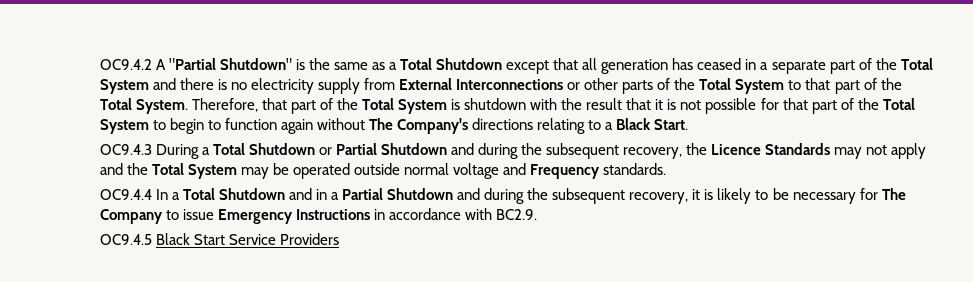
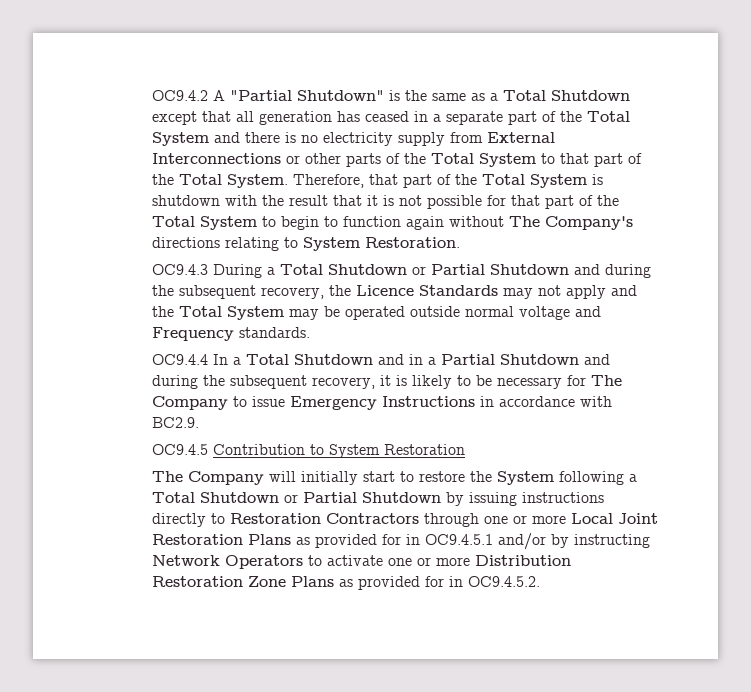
[605,118,689,130] a Black Start. -> [303,237,461,251] System Restoration.
[155,233,339,245] Black Start Service Providers -> [213,444,466,458] [152,471,638,485] [152,492,605,506] [152,513,659,527] [152,533,651,550] [152,555,572,569] [152,576,541,590] Contribution to System Restoration // The Company will initially start to restore the System following a Total Shutdown or Partial Shutdown by issuing instructions directly to Restoration Contractors through one or more Local Joint Restoration Plans as provided for in OC9.4.5.1 and/or by instructing Network Operators to activate one or more Distribution Restoration Zone Plans as provided for in OC9.4.5.2.

